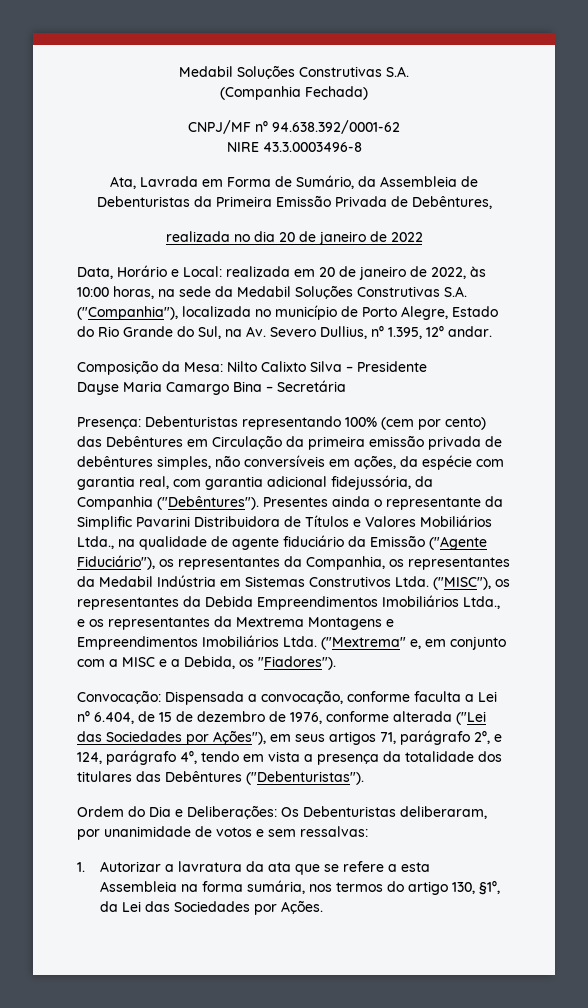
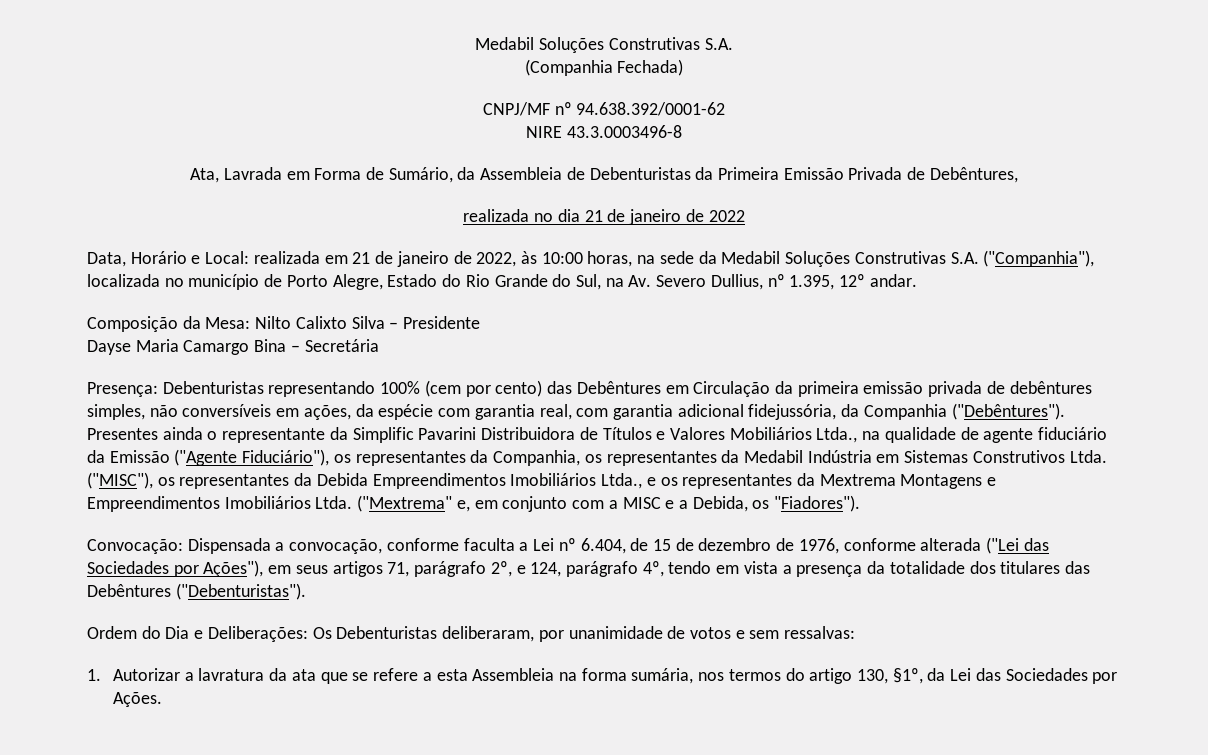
[278,232,295,242] 20 -> [584,210,603,222] 21
[319,267,335,277] 20 -> [352,252,371,264] 21

